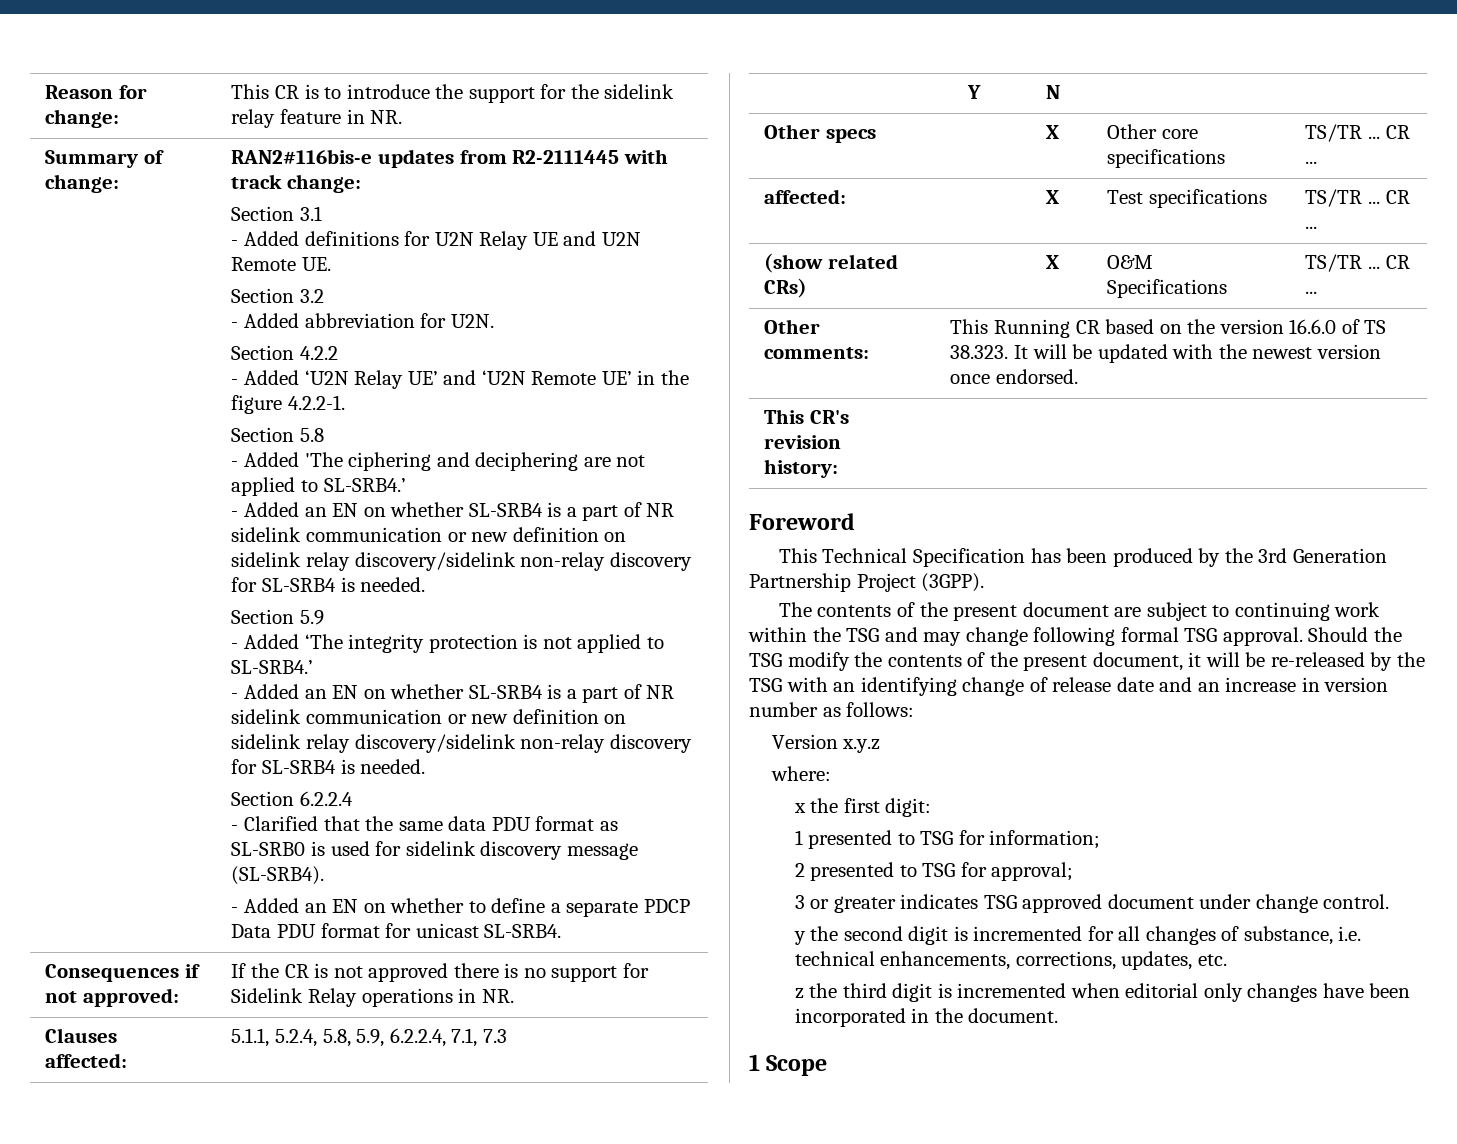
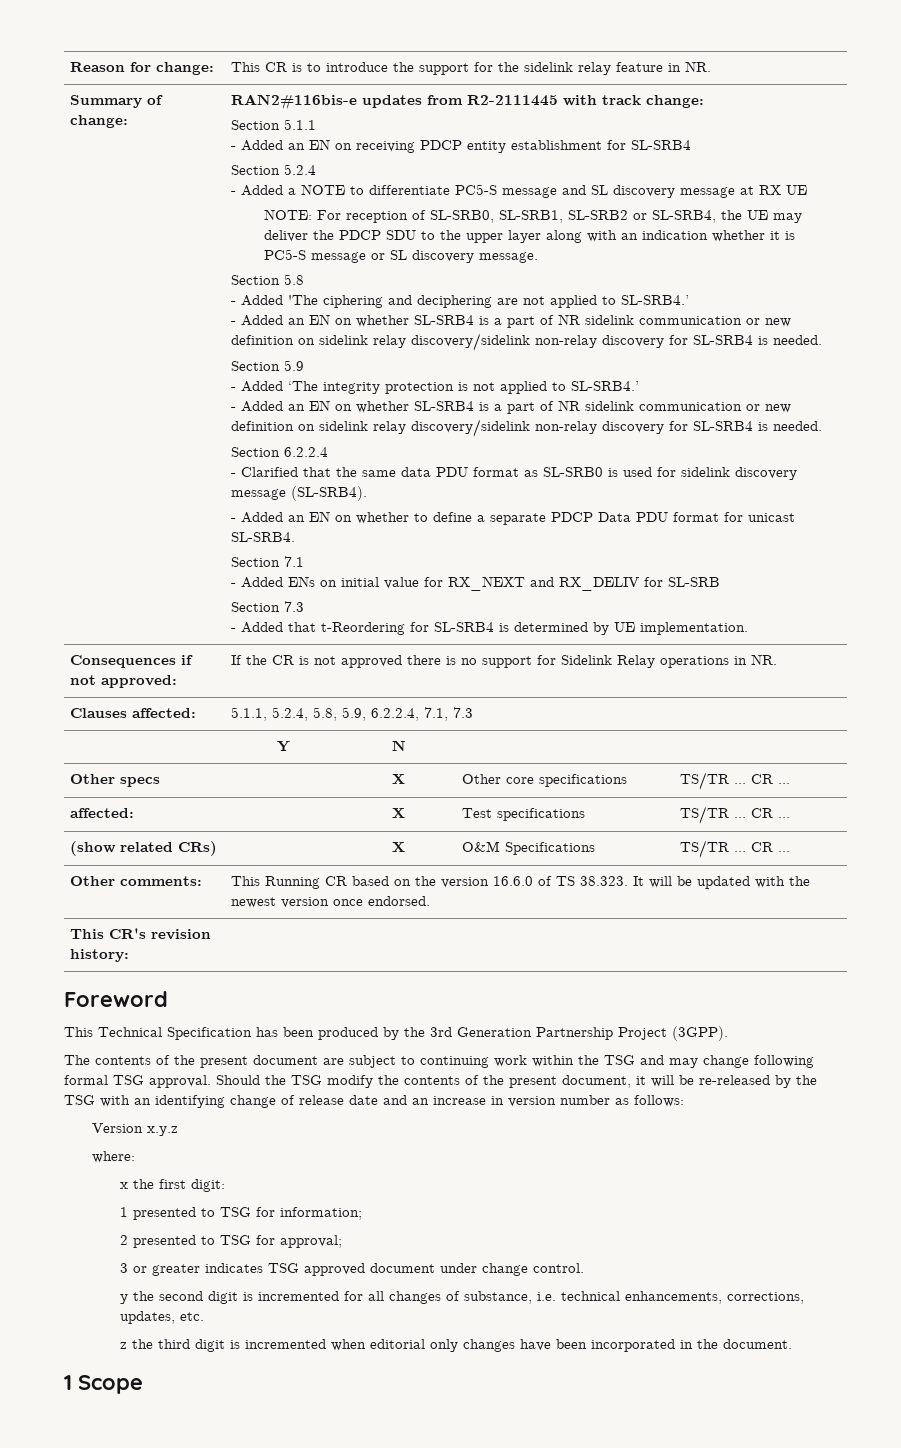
[299,206,322,221] [231,231,641,250] [231,257,331,271] [231,288,324,303] [231,313,494,328] [231,345,338,360] [231,370,689,389] [231,395,345,414] 3.1 // - Added definitions for U2N Relay UE and U2N Remote UE. // Section 3.2 // - Added abbreviation for U2N. // Section 4.2.2 // - Added ‘U2N Relay UE’ and ‘U2N Remote UE’ in the figure 4.2.2-1. -> [283,119,316,130] [230,139,691,153] [230,164,316,175] [230,184,807,198] [264,209,803,223] [264,230,796,243] [264,249,539,263] 5.1.1 // - Added an EN on receiving PDCP entity establishment for SL-SRB4 // Section 5.2.4 // - Added a NOTE to differentiate PC5-S message and SL discovery message at RX UE // NOTE: For reception of SL-SRB0, SL-SRB1, SL-SRB2 or SL-SRB4, the UE may deliver the PDCP SDU to the upper layer along with an indication whether it is PC5-S message or SL discovery message.
(562, 931) none -> [230,556,304,567] [230,576,720,591] [230,601,304,612] [230,622,748,635] // Section 7.1 // - Added ENs on initial value for RX_NEXT and RX_DELIV for SL-SRB // Section 7.3 // - Added that t-Reordering for SL-SRB4 is determined by UE implementation.

